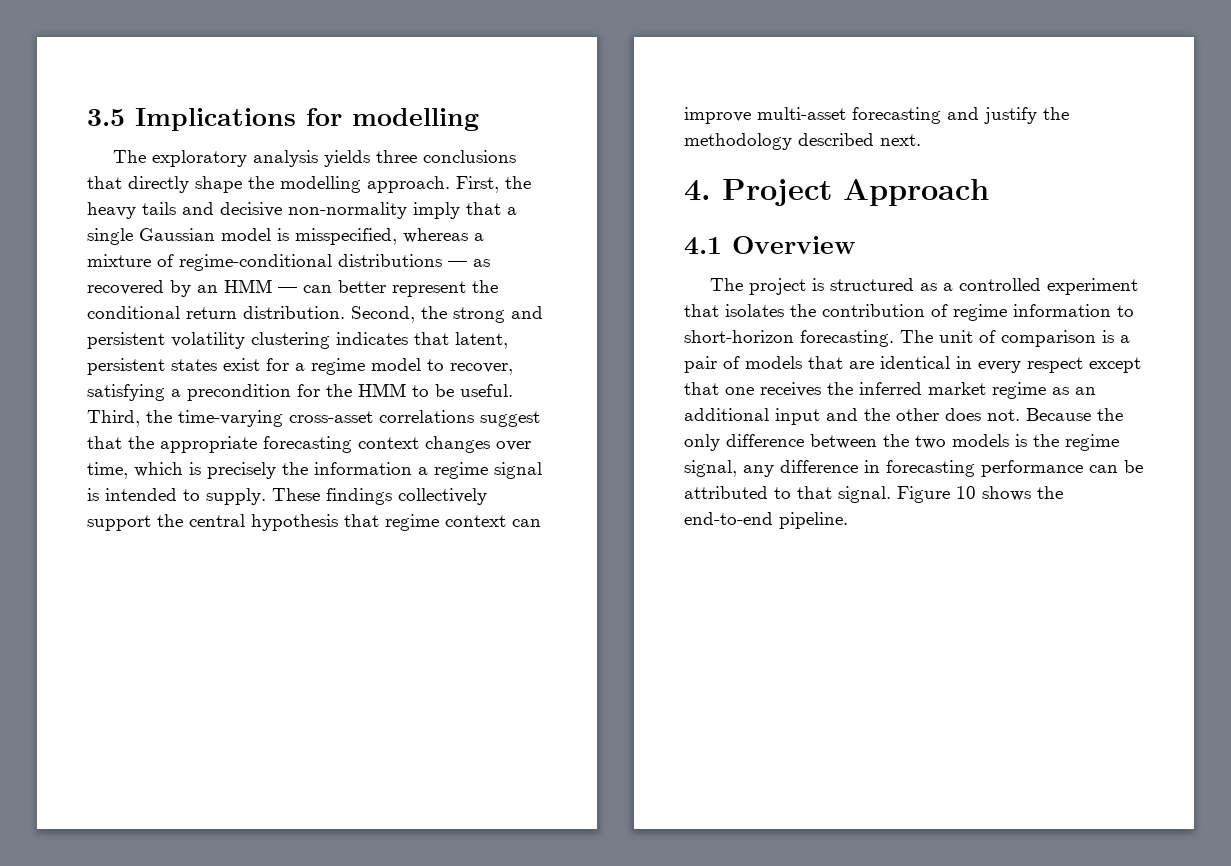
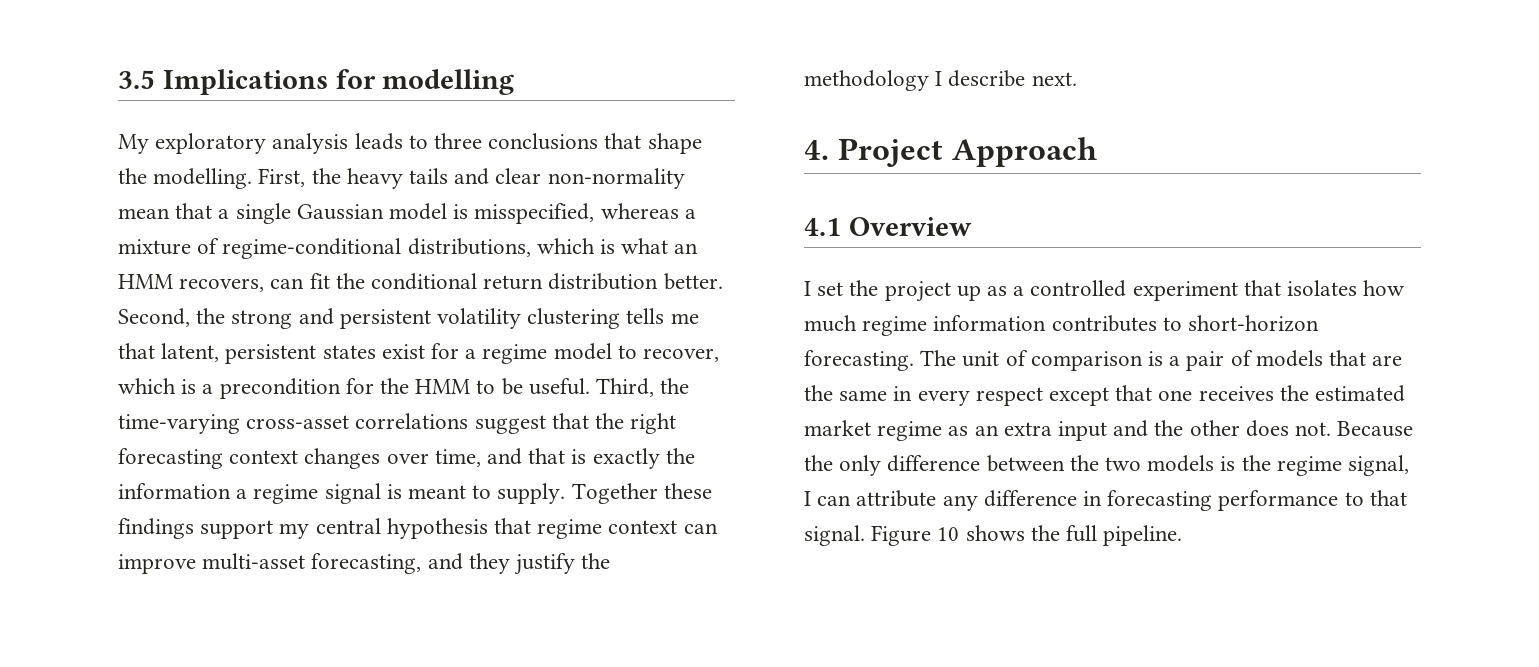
[112,150,146,163] The -> [118,134,149,154] My
[323,150,370,167] yields -> [354,133,428,150] leads to
[128,176,189,193] directly -> (642, 141) none
[280,176,450,193] modelling approach. -> [153,168,253,189] modelling.
[220,202,460,219] decisive non-normality imply -> [495,168,685,189] [118,208,170,219] clear non-normality mean
[338,254,490,267] [87,279,466,297] distributions — as recovered by an HMM — can better represent -> [407,238,699,257] [118,273,330,292] distributions, which is what an HMM recovers, can fit
[243,306,345,319] distribution. -> [548,273,723,290] distribution better.
[336,332,408,345] indicates -> [626,308,699,324] tells me
[87,384,165,401] satisfying -> [118,378,197,394] which is
[160,436,257,453] appropriate -> [630,413,677,434] right
[134,462,276,479] which is precisely -> [487,448,660,469] and that is exactly
[105,488,177,501] intended -> [408,485,467,499] meant
[272,488,487,505] [87,514,183,531] These findings collectively support the -> [571,483,712,504] [118,518,310,539] Together these findings support my
[852,107,979,124] forecasting and -> [311,553,510,574] forecasting, and they
[798,133,874,146] described -> [935,70,1026,87] I describe
[709,278,914,295] The project is structured -> [804,280,981,302] I set the project up
[790,304,948,317] the contribution of -> [1363,280,1406,296] [804,315,857,332] how much
(1111, 310) none -> [1051,315,1157,332] contributes
[880,356,950,369] identical -> [804,385,888,401] the same
[859,382,922,395] inferred -> [1315,385,1406,402] estimated
[684,408,769,421] additional -> [1003,422,1052,436] extra
(737, 468) none -> [804,490,937,507] I can attribute
[1089,460,1143,473] [684,486,768,499] can be attributed -> (1339, 500) none
[684,512,773,525] end-to-end -> [1066,525,1098,542] full

